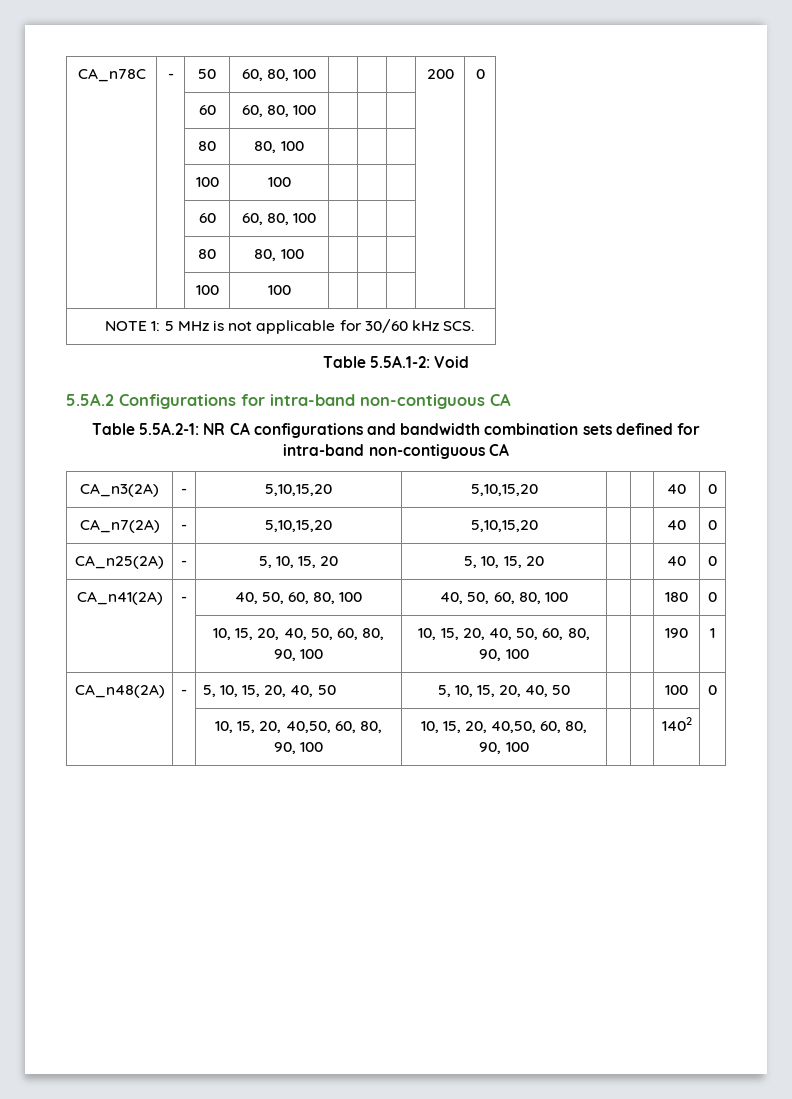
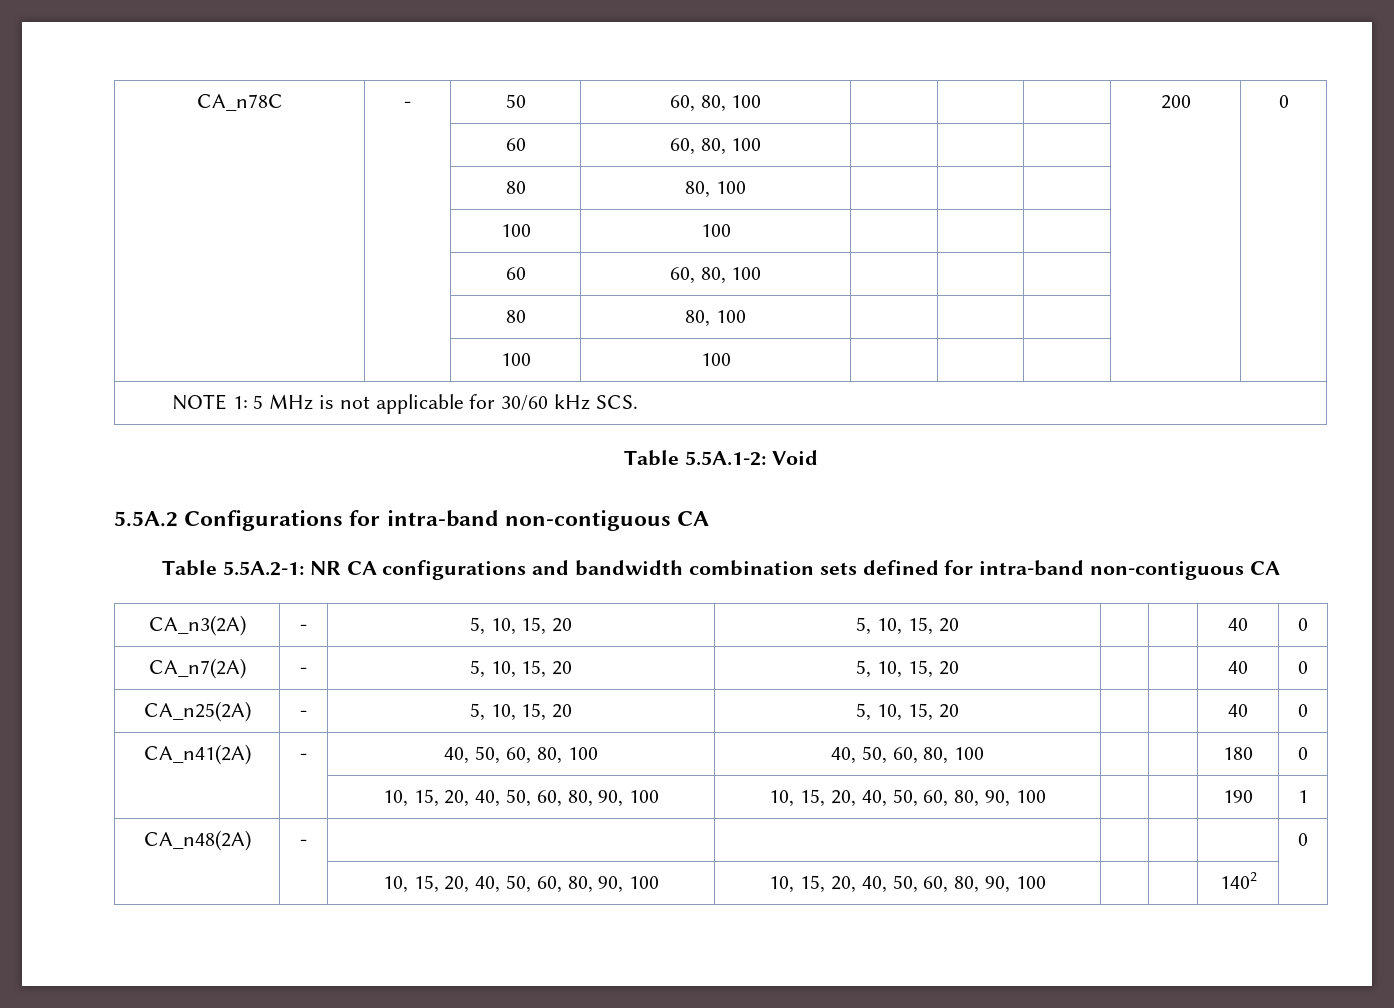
[265,484,332,496] [470,484,538,496] [667,484,686,494] [708,484,717,494] [79,519,160,533] [181,524,187,530] [265,520,332,532] [470,520,538,532] 5,10,15,20 | 5,10,15,20 | | | 40 | 0 // CA_n7(2A) | - | 5,10,15,20 | 5,10,15,20 -> [469,617,573,635] [856,617,959,635] [1228,618,1248,631] [1298,618,1308,631] [148,658,246,679] [300,667,307,674] [469,660,573,678] [856,660,959,678] 5, 10, 15, 20 | 5, 10, 15, 20 | | | 40 | 0 // CA_n7(2A) | - | 5, 10, 15, 20 | 5, 10, 15, 20
[202,685,336,697] [437,685,571,697] [665,685,688,695] [708,685,717,695] [215,721,382,733] [273,742,324,754] [420,721,537,733] 5, 10, 15, 20, 40, 50 | 5, 10, 15, 20, 40, 50 | | | 100 | 0 // | | 10, 15, 20, 40,50, 60, 80, 90, 100 | 10, 15, 20, 40,50, -> [1298,833,1308,846] [382,875,660,893] [769,875,918,893] | | | | | 0 // | | 10, 15, 20, 40, 50, 60, 80, 90, 100 | 10, 15, 20, 40, 50,

